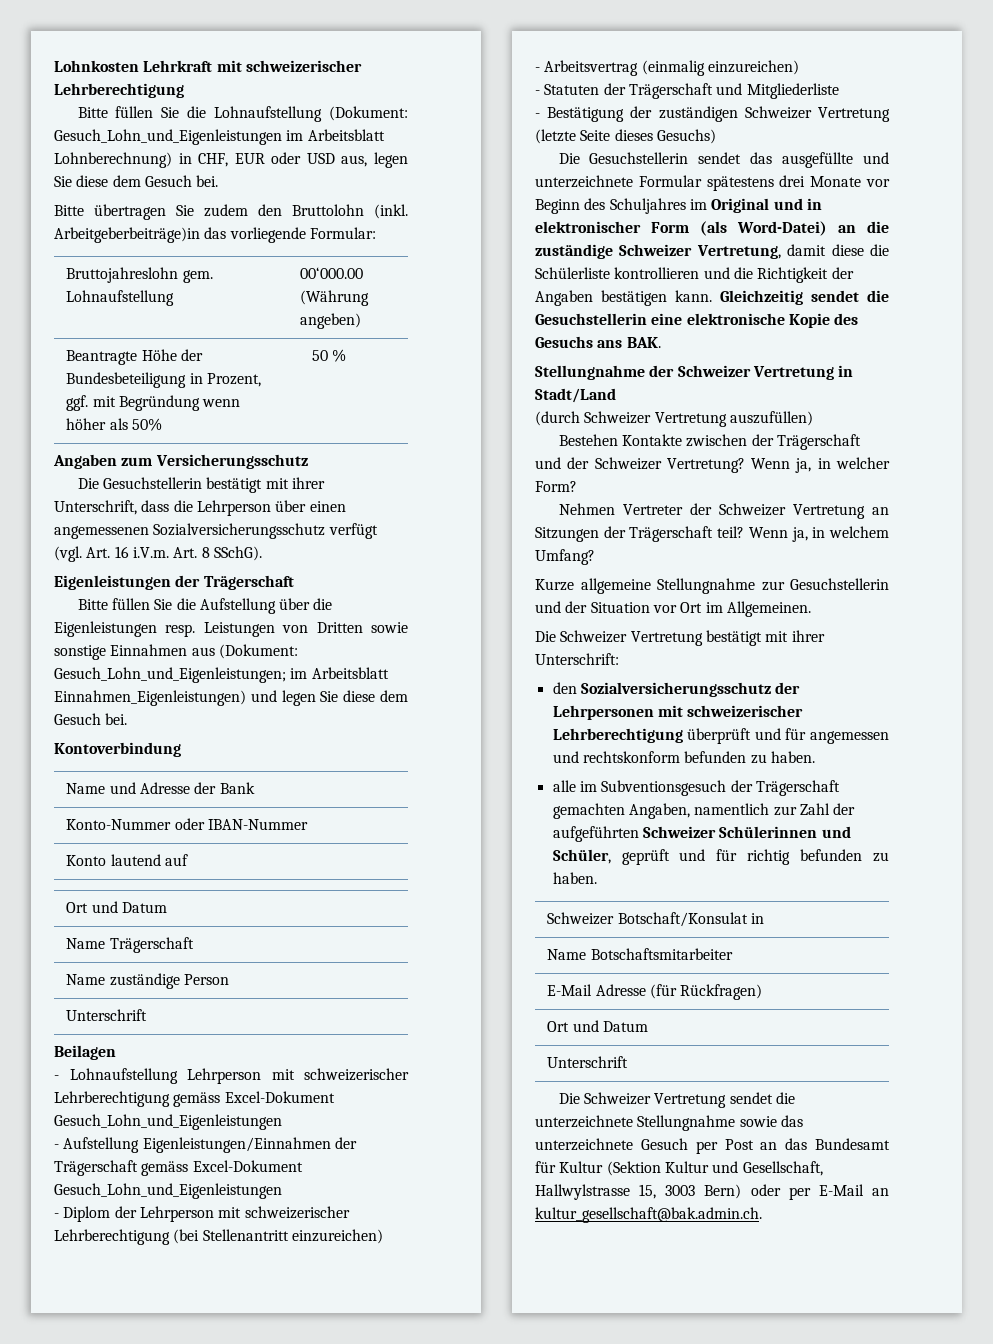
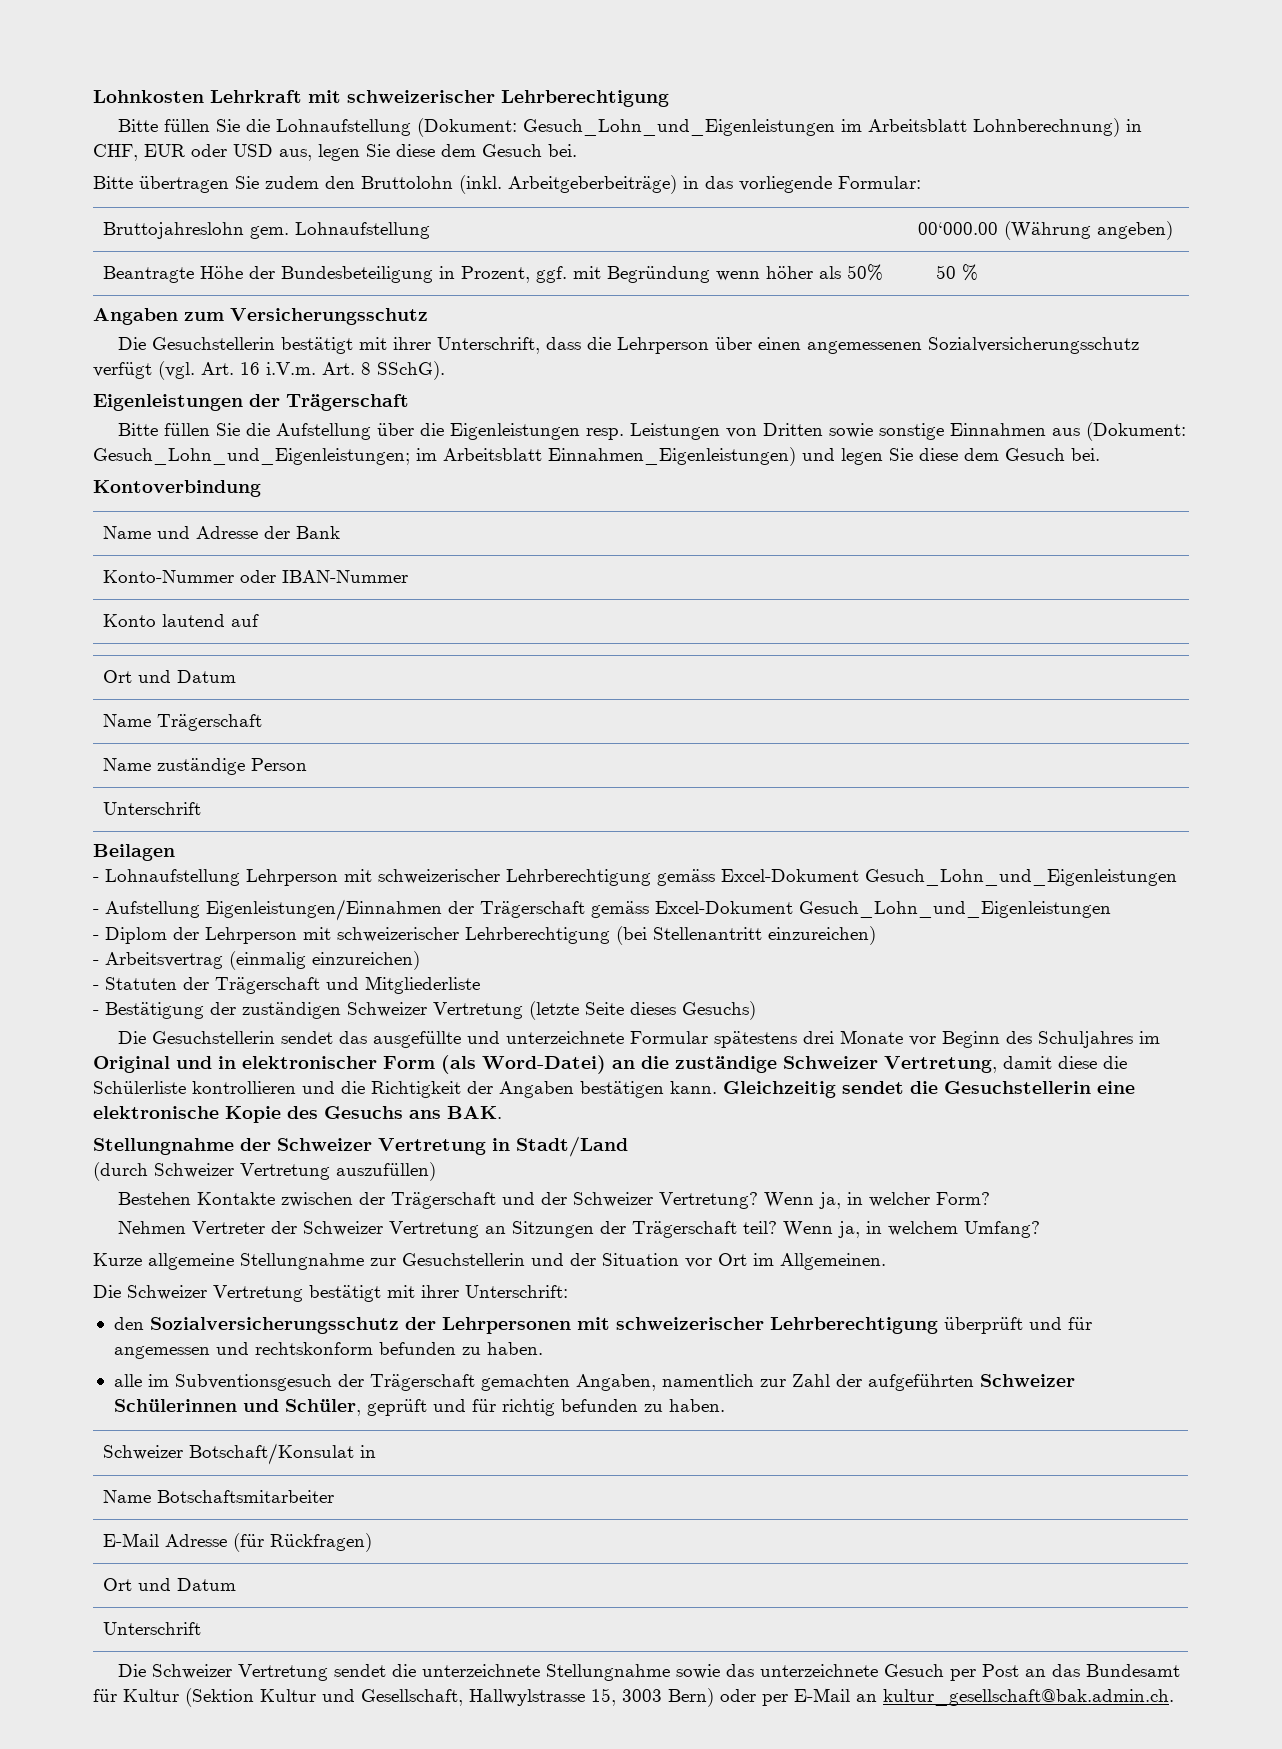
[54,227,200,243] Arbeitgeberbeiträge)in -> [508,175,699,194] Arbeitgeberbeiträge) in

